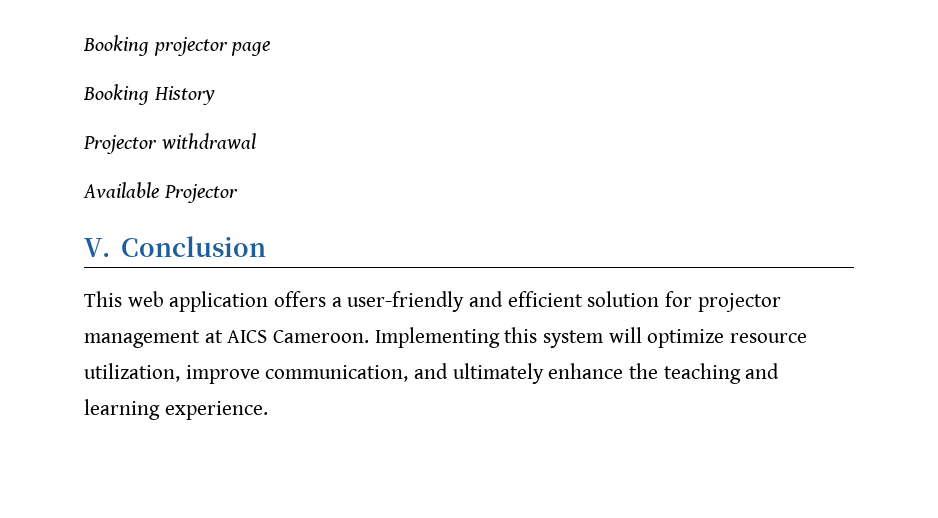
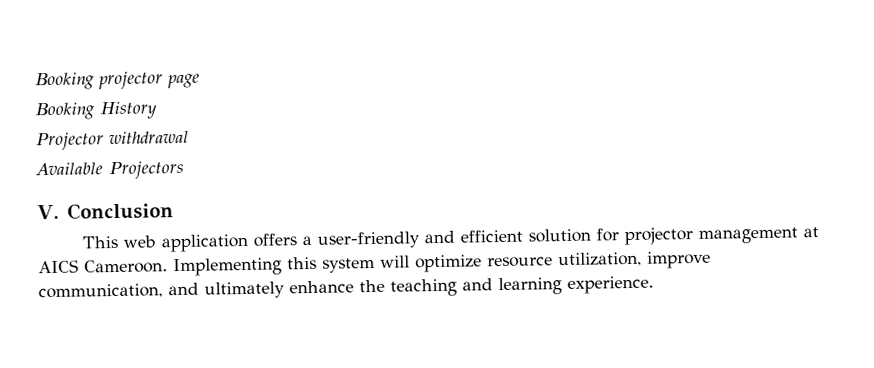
[163,184,238,203] Projector -> [108,160,184,180] Projectors

